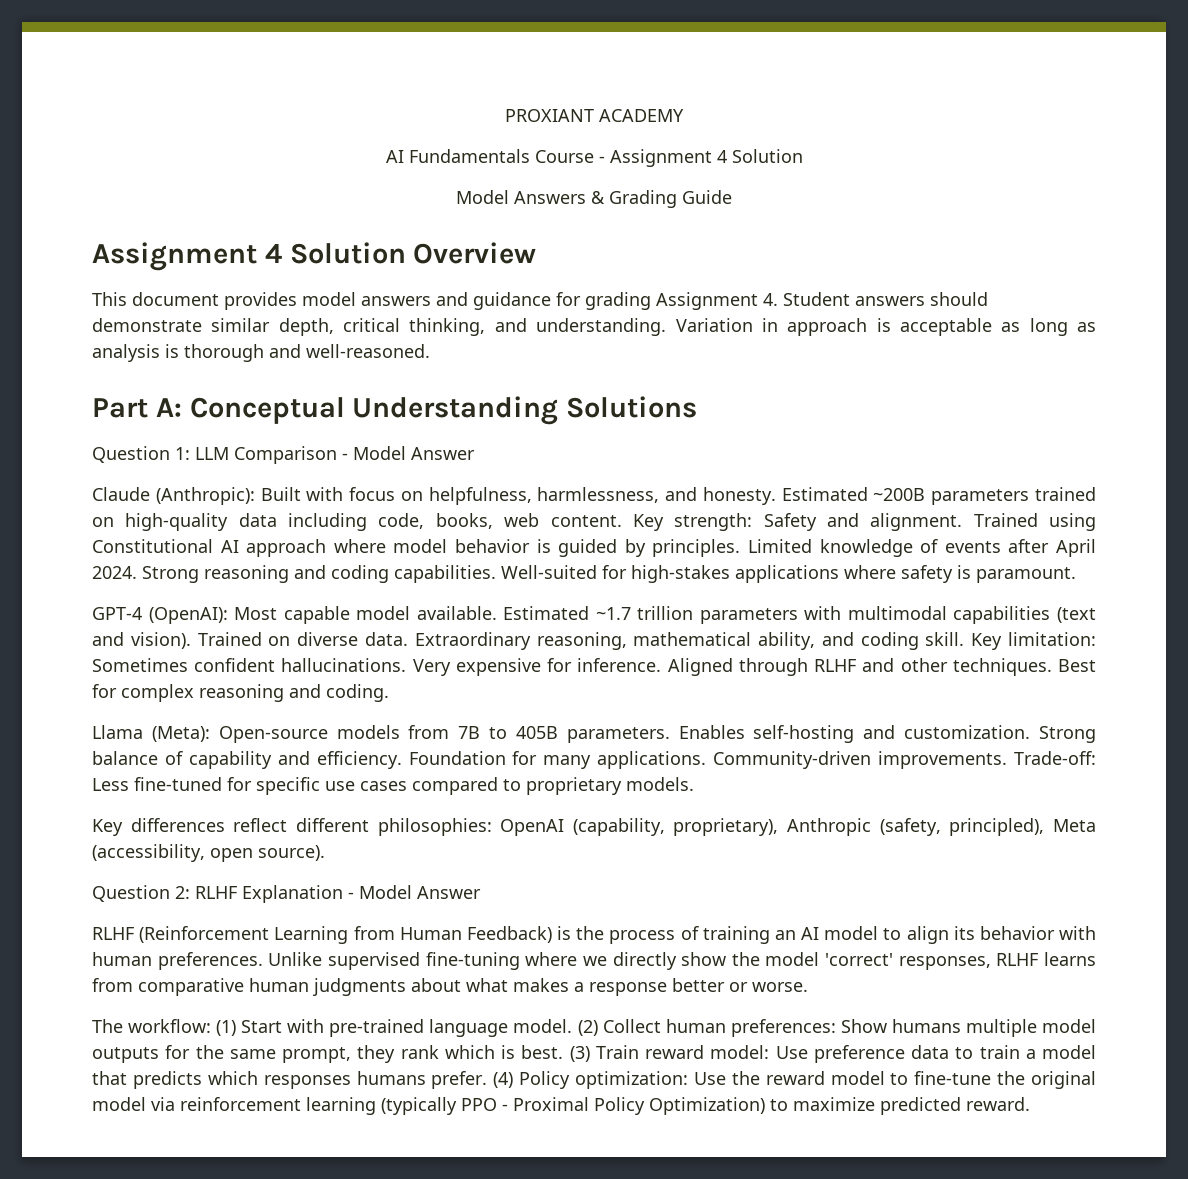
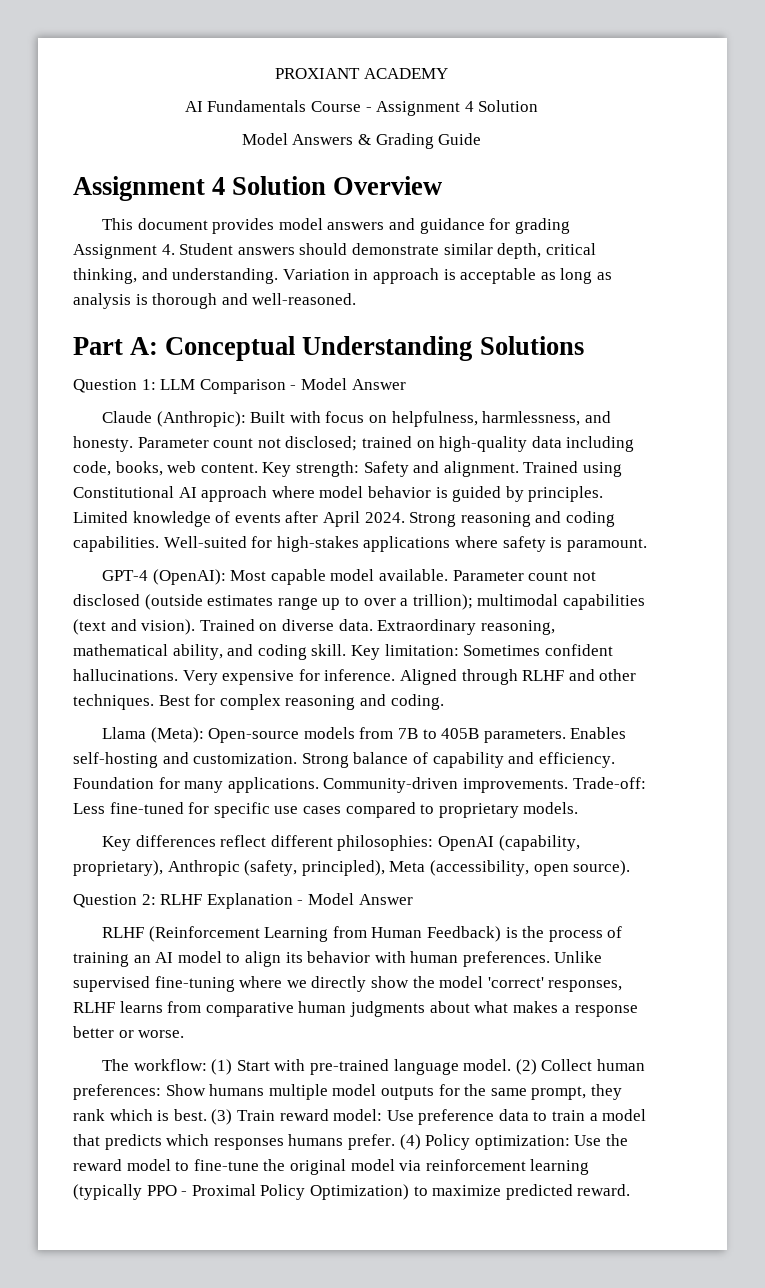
[781,487,1030,505] Estimated ~200B parameters -> [137,436,358,451] Parameter count not disclosed;
[503,606,842,624] Estimated ~1.7 trillion parameters with -> [452,570,596,581] [73,594,473,610] Parameter count not disclosed (outside estimates range up to over a trillion);

